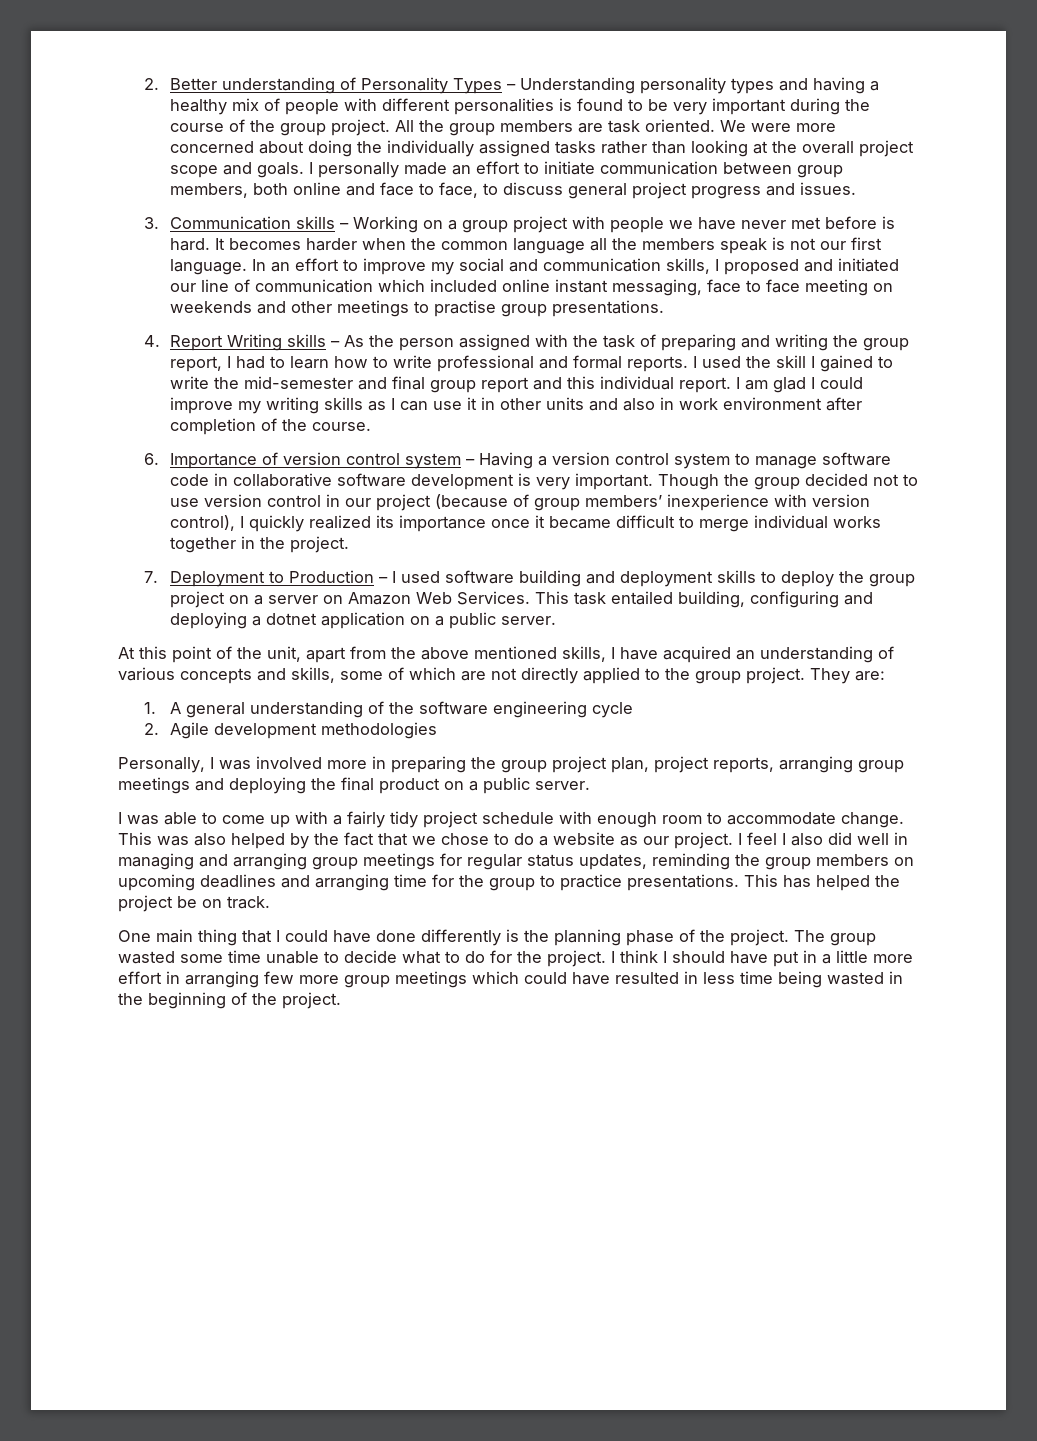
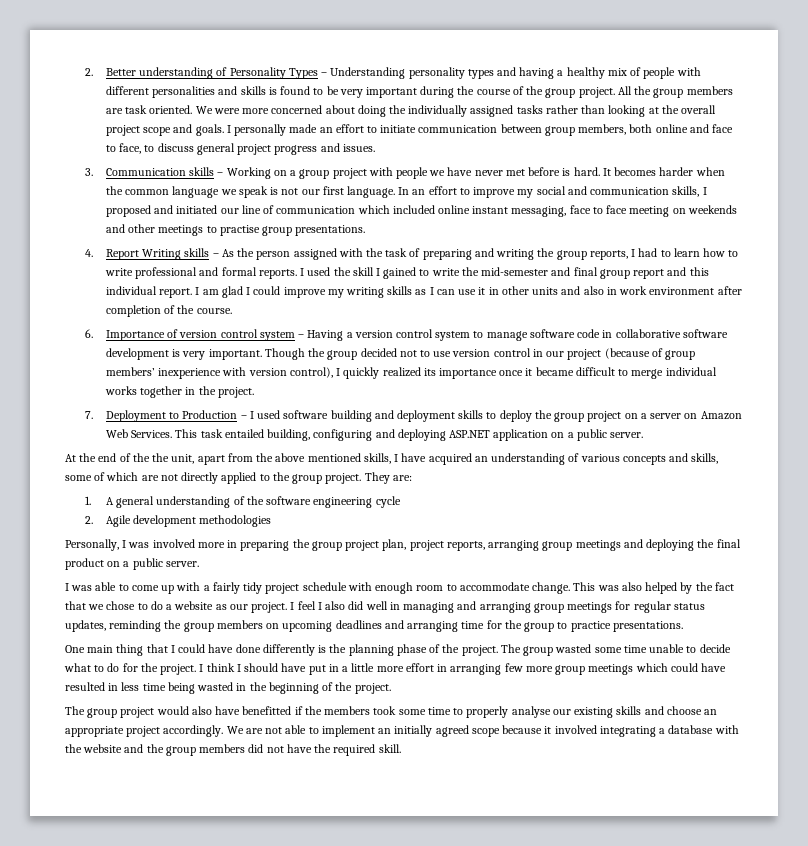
(555, 106) none -> [218,86,266,95] and skills
[590,238,716,251] all the members -> [220,189,237,195] we
[170,356,223,372] report, -> [589,250,628,260] reports,
[252,613,318,626] a dotnet -> [448,430,490,438] ASP.NET
[139,646,262,663] this point of the -> [79,453,170,462] the end of the the
[744,874,900,891] [118,895,270,912] This has helped the project be on track. -> (683, 626) none
(341, 1000) none -> [65,706,718,718] [65,725,739,737] [65,744,401,756] // The group project would also have benefitted if the members took some time to properly analyse our existing skills and choose an appropriate project accordingly. We are not able to implement an initially agreed scope because it involved integrating a database with the website and the group members did not have the required skill.

